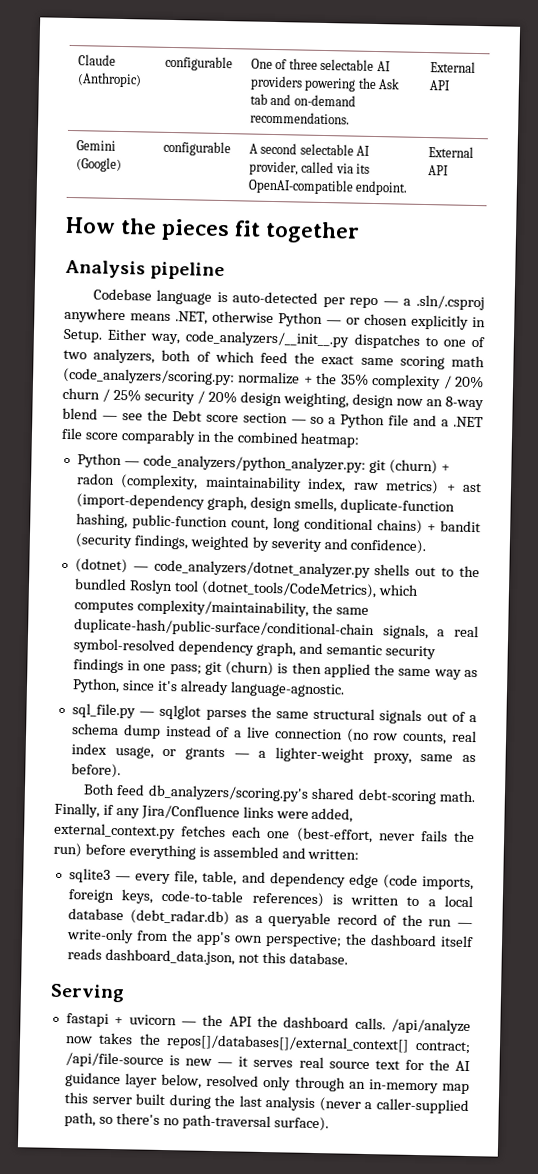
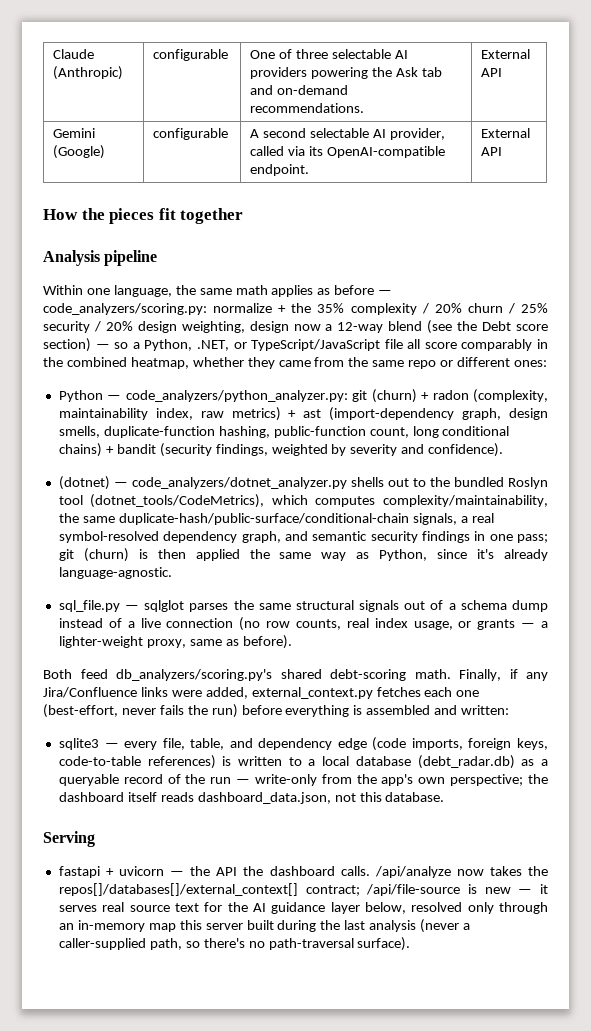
[92,288,486,311] [64,307,486,330] [63,328,486,349] [63,348,485,370] [63,367,235,386] Codebase language is auto-detected per repo — a .sln/.csproj anywhere means .NET, otherwise Python — or chosen explicitly in Setup. Either way, code_analyzers/__init__.py dispatches to one of two analyzers, both of which feed the exact same scoring math (code_analyzers/scoring.py: -> [43,285,393,297] [43,303,207,315] Within one language, the same math applies as before — code_analyzers/scoring.py:
[426,396,484,411] [62,407,143,421] an 8-way blend — see -> [325,320,453,334] a 12-way blend (see
[242,412,288,424] section -> [43,338,91,352] section)
[340,413,485,429] [61,427,83,440] Python file and a .NET file -> [144,339,421,351] Python, .NET, or TypeScript/JavaScript file all
[300,432,361,448] heatmap: -> [130,357,547,369] heatmap, whether they came from the same repo or different ones:

